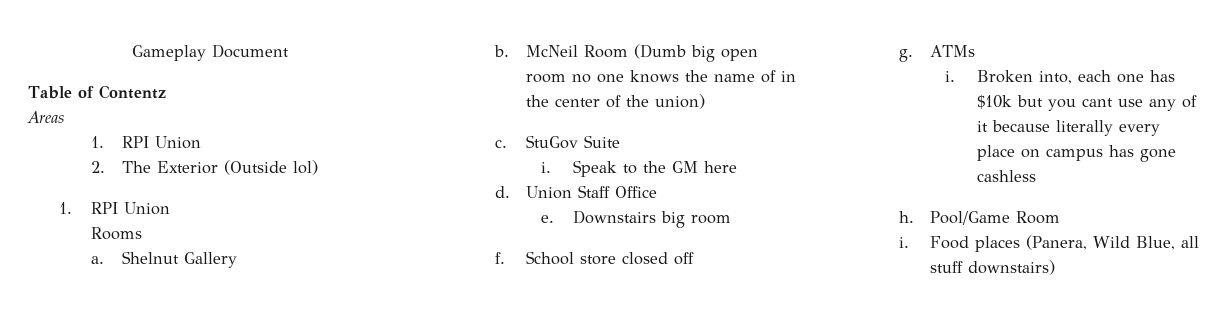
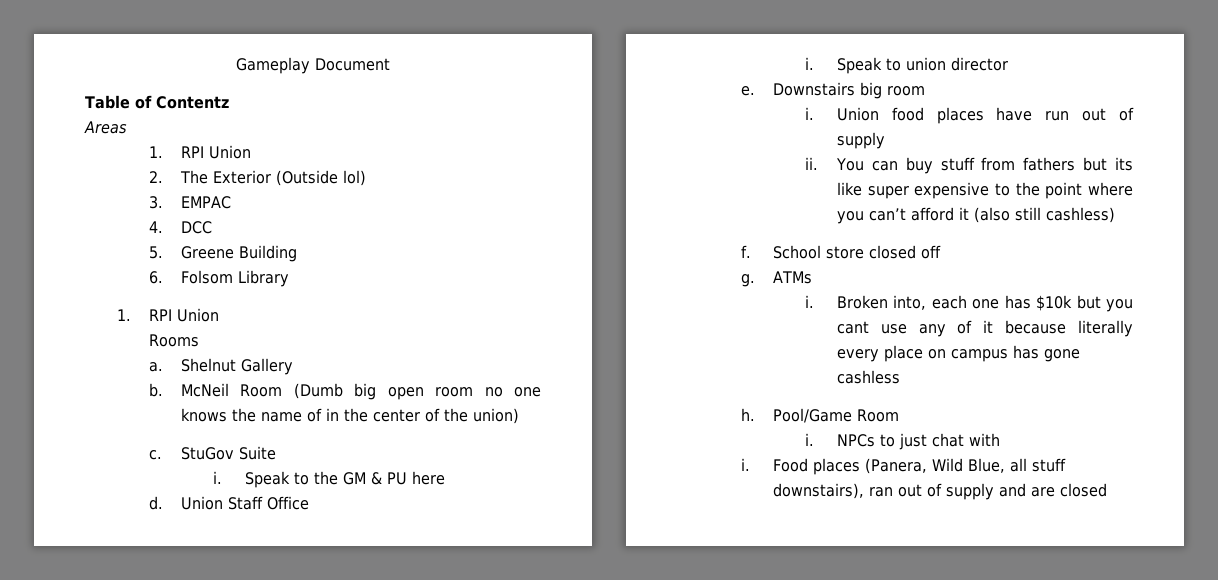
(318, 167) none -> [148,196,231,209] [148,221,212,234] [148,245,297,262] [148,270,289,287] // 3. EMPAC // 4. DCC // 5. Greene Building // 6. Folsom Library
(698, 167) none -> [370,472,407,485] & PU
[541,210,731,228] e. Downstairs big room -> [804,57,1008,74] [740,82,925,99] [804,107,1134,124] [836,132,885,149] [804,157,1133,174] [836,182,1133,199] [836,207,1115,224] i. Speak to union director // e. Downstairs big room // i. Union food places have run out of supply // ii. You can buy stuff from fathers but its like super expensive to the point where you can’t afford it (also still cashless)
(1060, 217) none -> [804,433,1000,450] // i. NPCs to just chat with
[967,260,1055,275] downstairs) -> [772,483,1107,500] downstairs), ran out of supply and are closed

